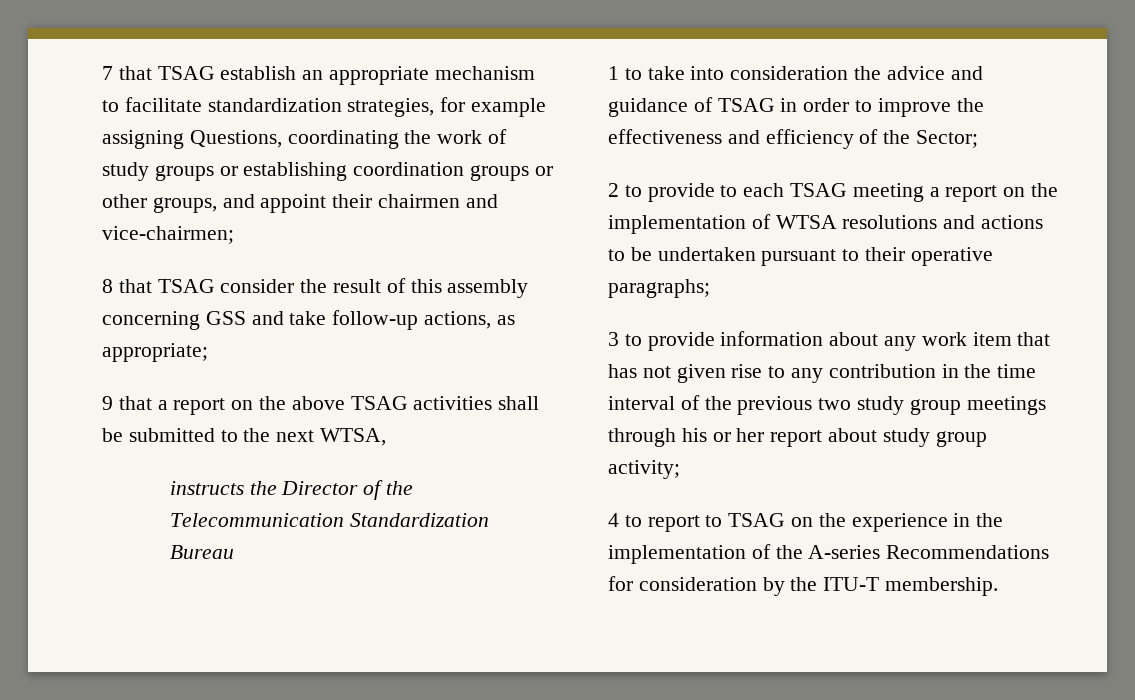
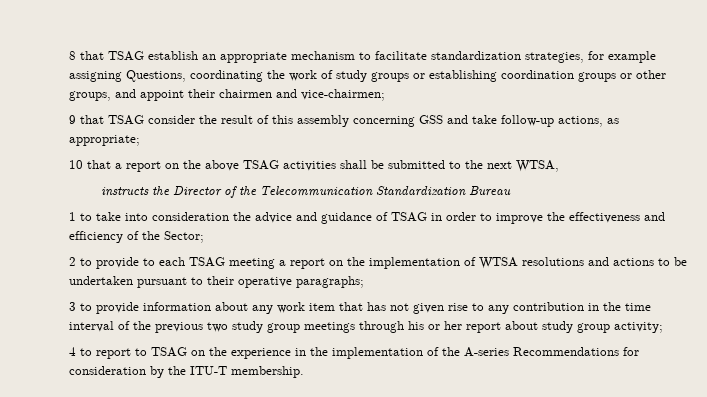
[102,66,113,80] 7 -> [69,51,76,60] 8
[102,279,113,293] 8 -> [69,115,76,124] 9
[102,396,113,410] 9 -> [69,160,83,169] 10

